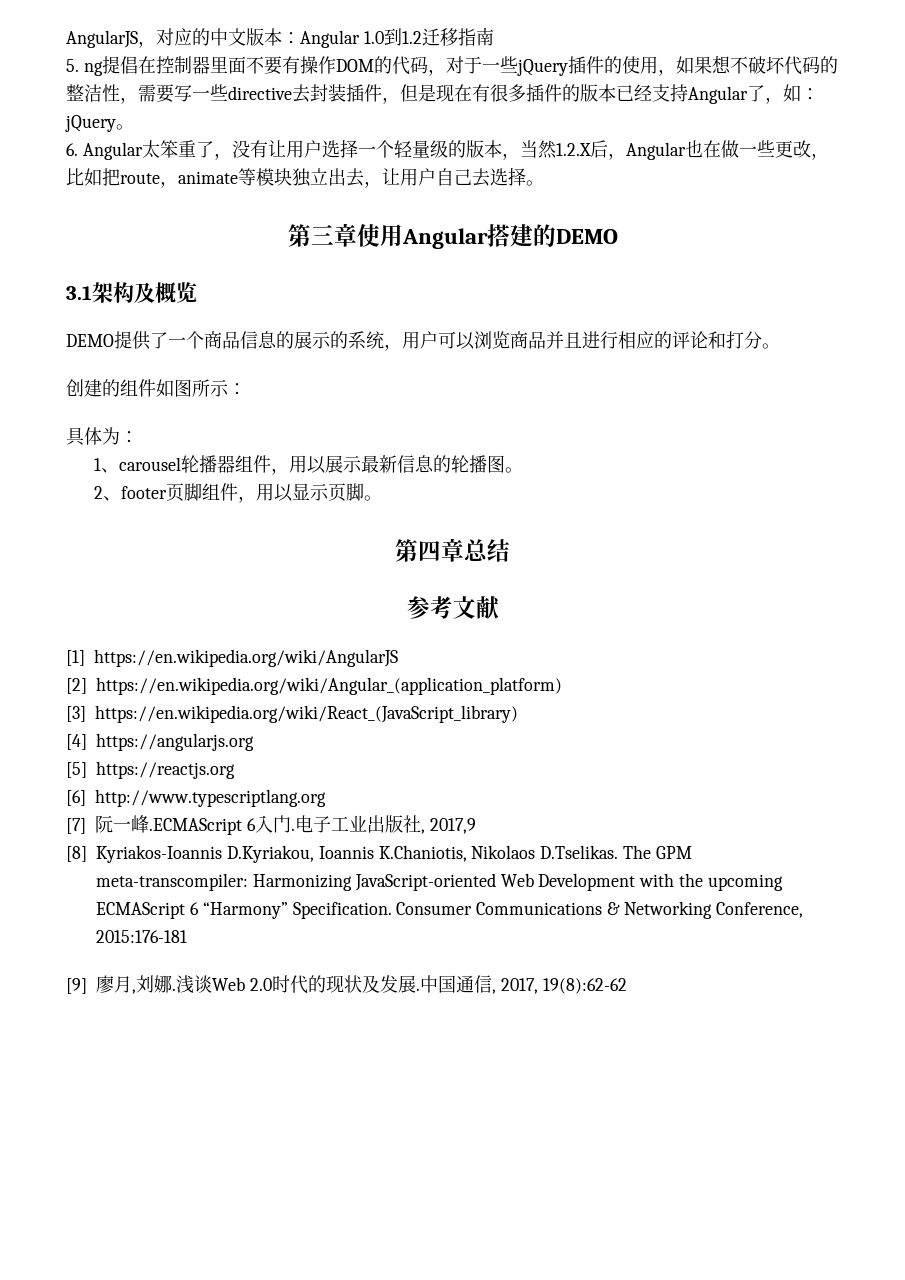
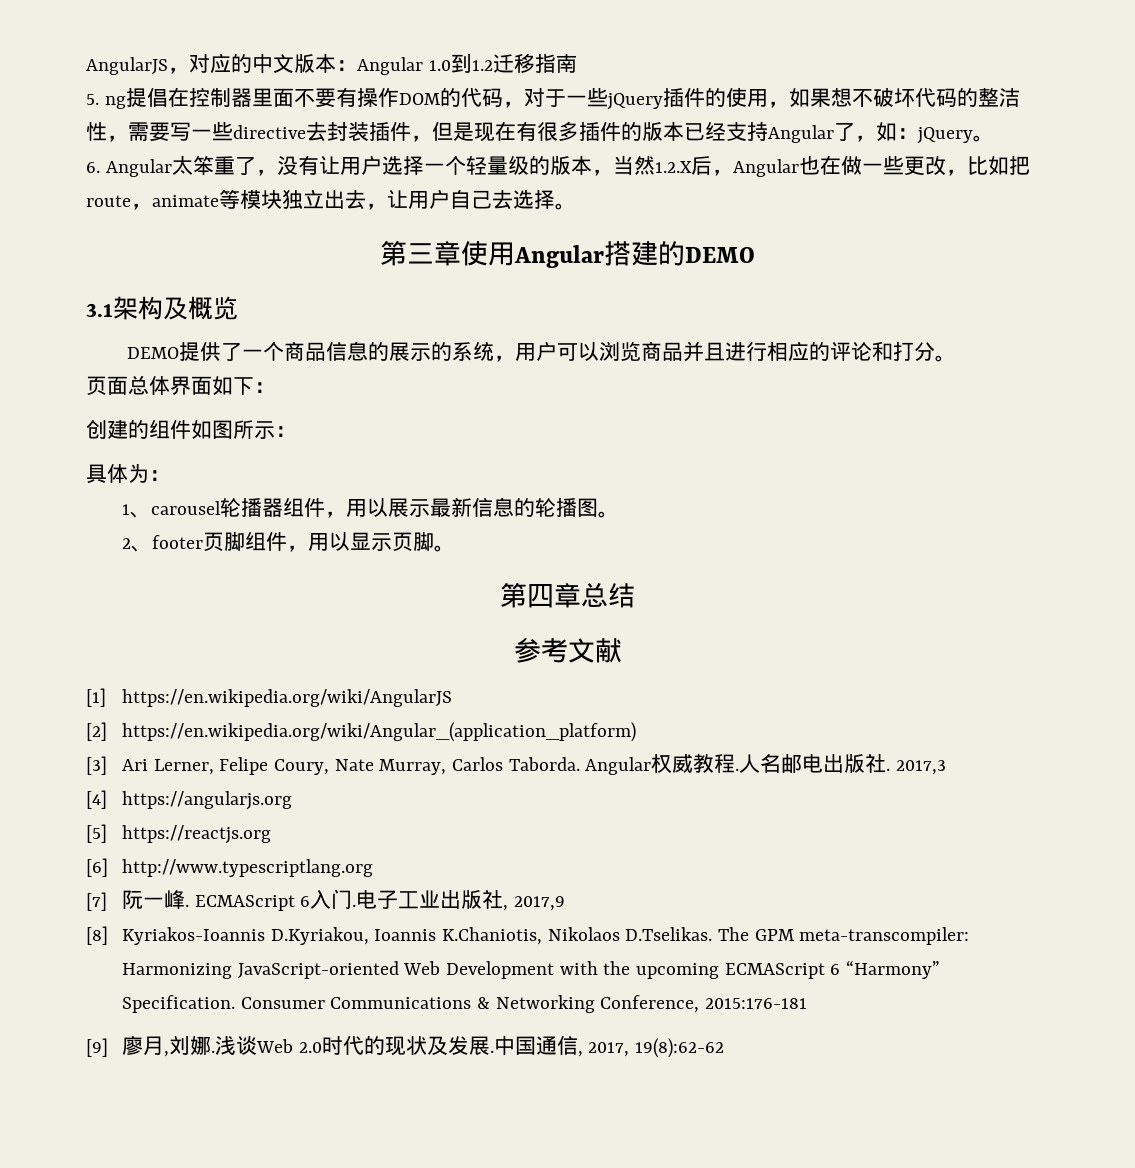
(780, 346) none -> [86,375,275,395] // 页面总体界面如下：
[95,705,518,723] https://en.wikipedia.org/wiki/React_(JavaScript_library) -> [122,753,947,775] Ari Lerner, Felipe Coury, Nate Murray, Carlos Taborda. Angular权威教程.人名邮电出版社. 2017,3
[149,818,242,835] .ECMAScript -> [185,895,295,911] . ECMAScript

